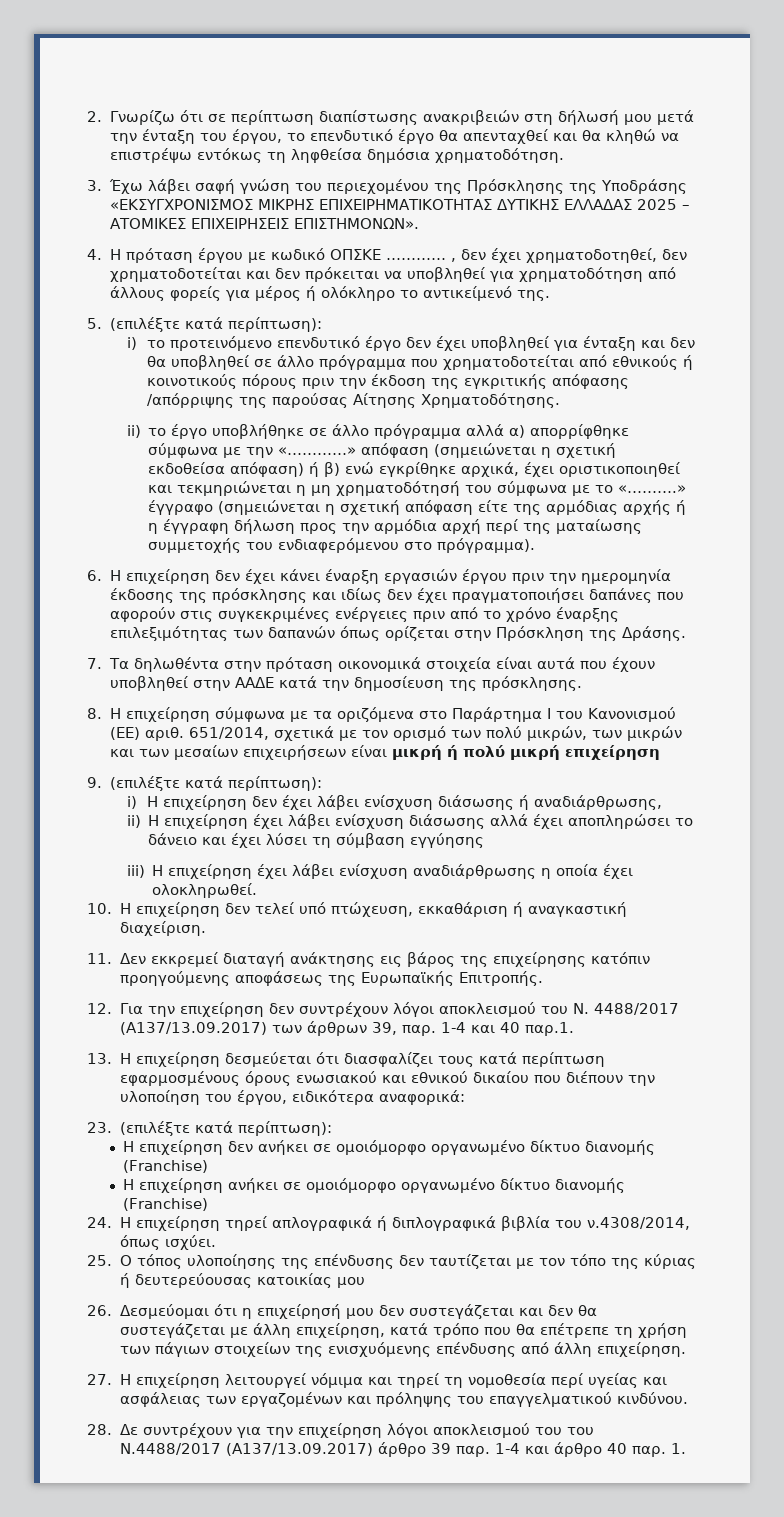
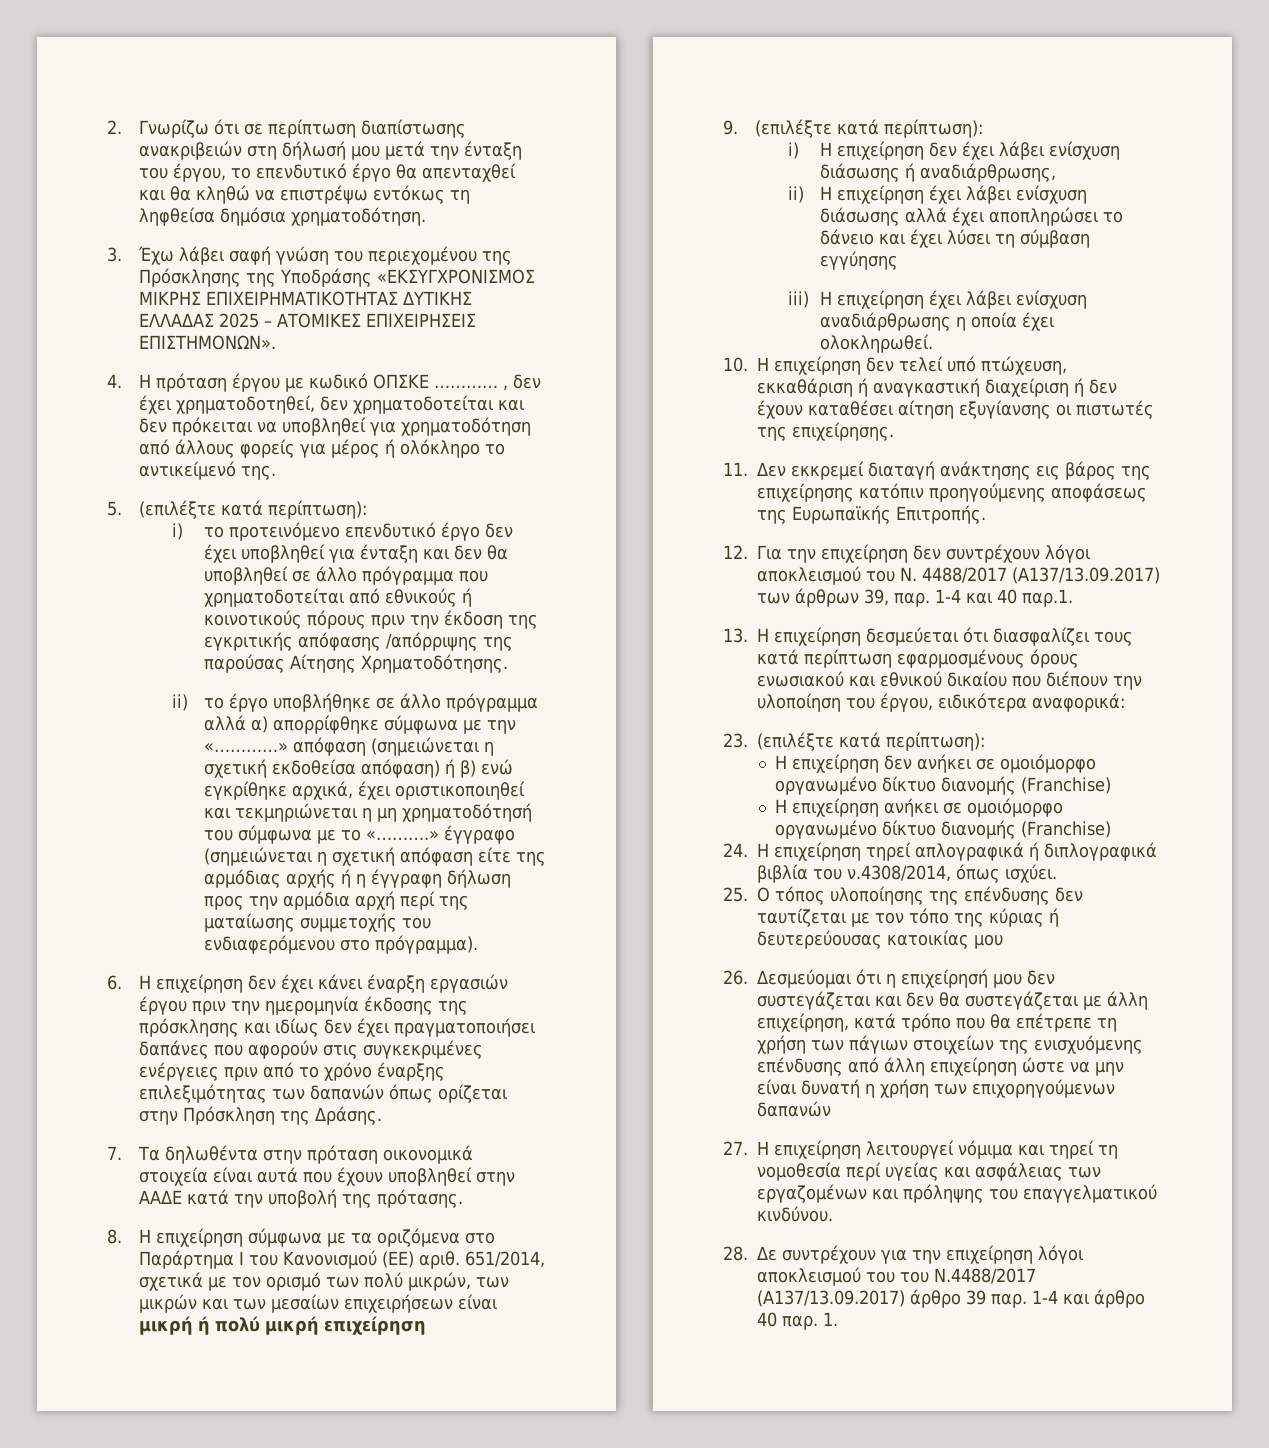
[353,676,582,691] δημοσίευση της πρόσκλησης. -> [268,1189,464,1208] υποβολή της πρότασης.
[119,921,206,936] διαχείριση. -> [985,378,1117,397] [757,400,1154,419] [757,422,894,441] διαχείριση ή δεν έχουν καταθέσει αίτηση εξυγίανσης οι πιστωτές της επιχείρησης.
[596,1342,686,1357] επιχείρηση. -> [930,1057,1124,1076] [757,1079,1115,1098] [757,1101,831,1117] επιχείρηση ώστε να μην είναι δυνατή η χρήση των επιχορηγούμενων δαπανών

